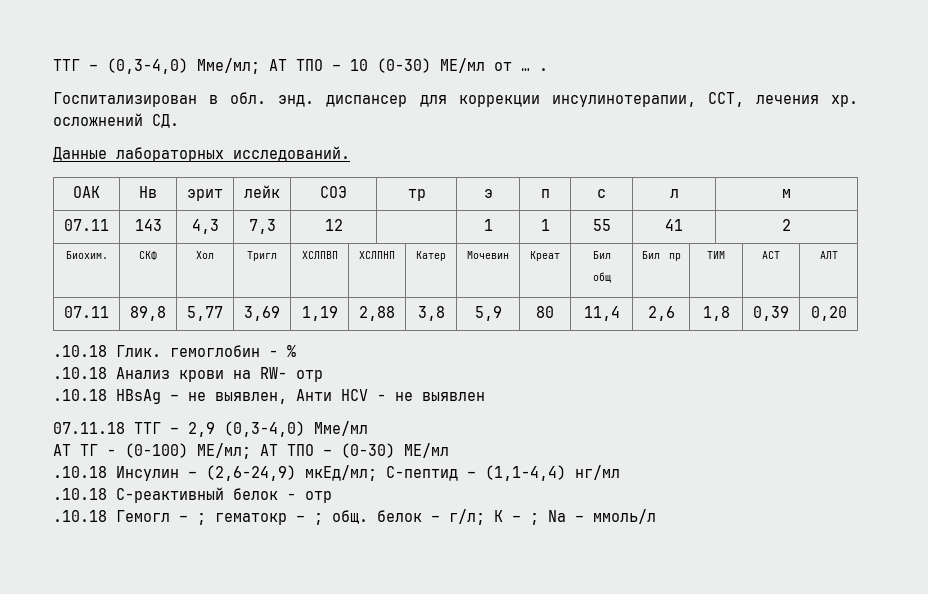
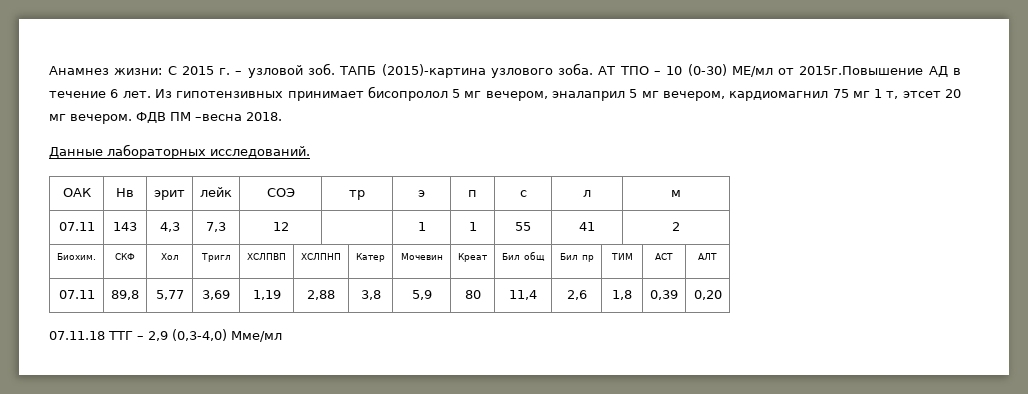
[53,58,260,74] ТТГ – (0,3-4,0) Мме/мл; -> [49,63,594,78] Анамнез жизни: С 2015 г. – узловой зоб. ТАПБ (2015)-картина узлового зоба.
[521,68,548,71] [53,92,859,107] [53,113,179,128] … . // Госпитализирован в обл. энд. диспансер для коррекции инсулинотерапии, ССТ, лечения хр. осложнений СД. -> [799,66,962,77] [49,86,961,101] [49,112,282,124] 2015г.Повышение АД в течение 6 лет. Из гипотензивных принимает бисопролол 5 мг вечером, эналаприл 5 мг вечером, кардиомагнил 75 мг 1 т, этсет 20 мг вечером. ФДВ ПМ –весна 2018.
[53,345,296,357] [53,367,323,382] [53,389,485,404] // .10.18 Глик. гемоглобин - % // .10.18 Анализ крови на RW- отр // .10.18 НВsАg – не выявлен, Анти НСV - не выявлен -> (722, 295) none
[53,443,449,459] [53,465,620,481] [53,487,332,503] [53,509,656,525] // АТ ТГ - (0-100) МЕ/мл; АТ ТПО – (0-30) МЕ/мл // .10.18 Инсулин – (2,6-24,9) мкЕд/мл; С-пептид – (1,1-4,4) нг/мл // .10.18 С-реактивный белок - отр // .10.18 Гемогл – ; гематокр – ; общ. белок – г/л; К – ; Nа – ммоль/л -> (282, 336) none

